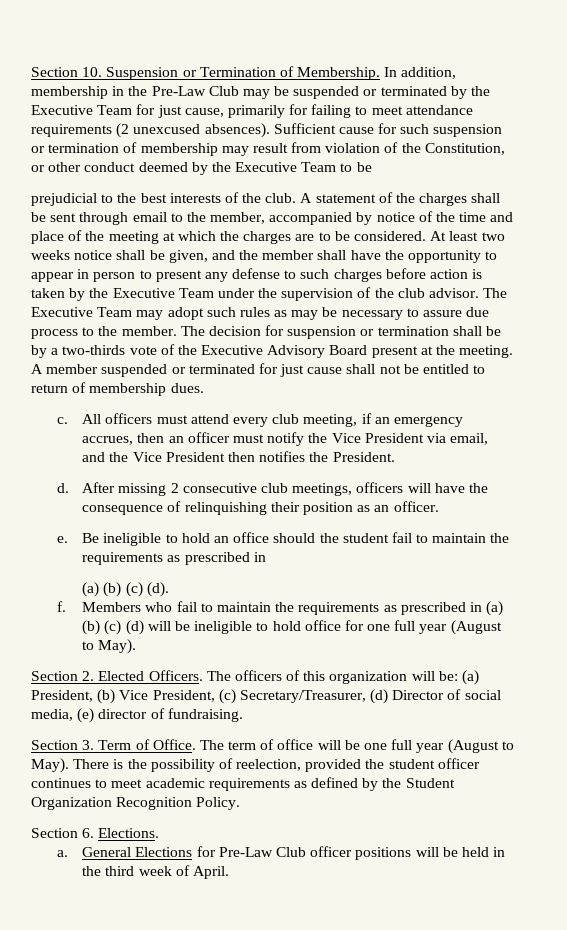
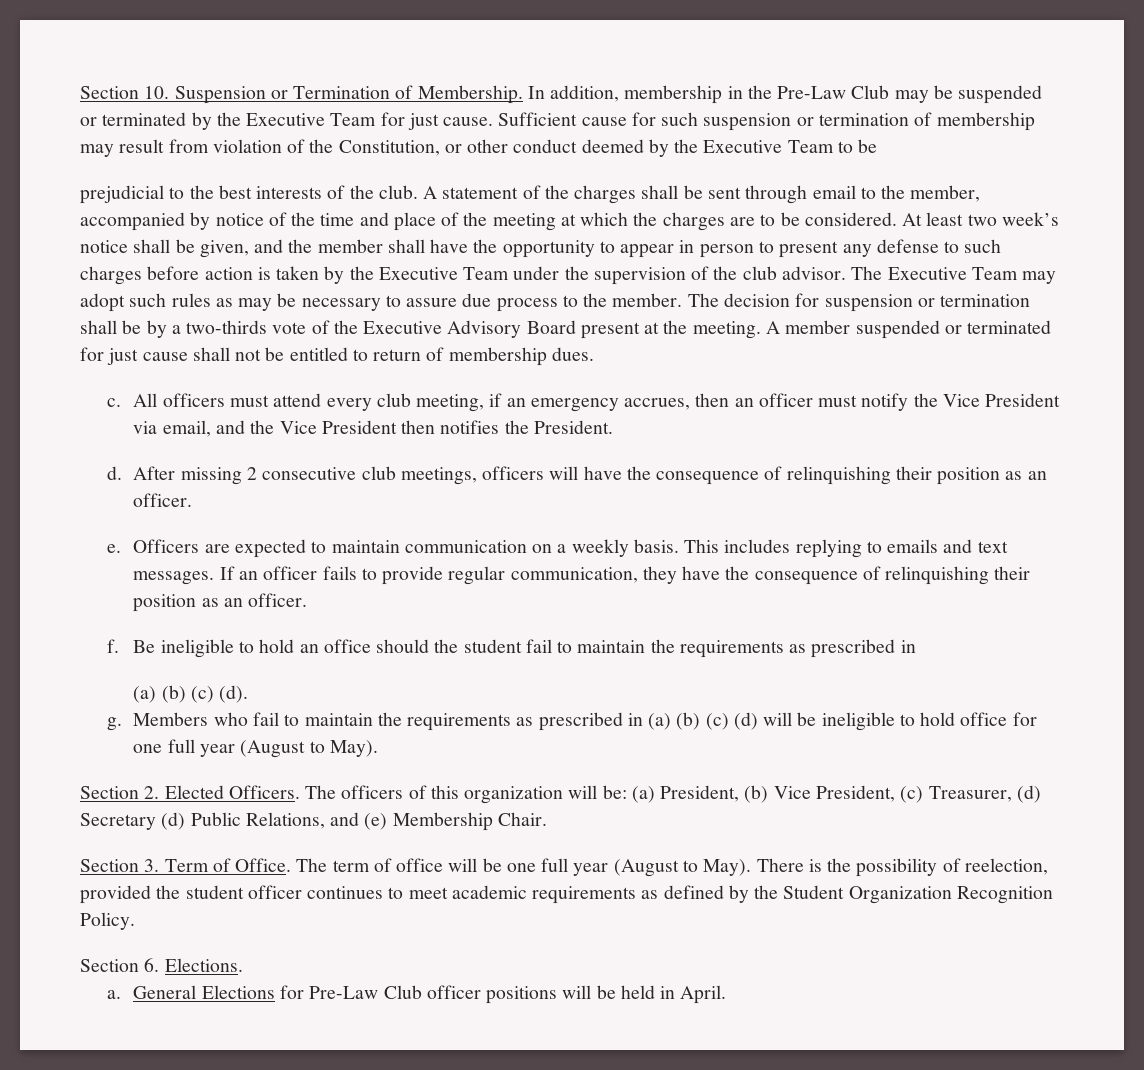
[184,104,473,118] [31,123,270,138] cause, primarily for failing to meet attendance requirements (2 unexcused absences). -> [443,117,494,126] cause.
[31,250,70,260] weeks -> [1001,212,1059,226] week’s
(68, 539) none -> [133,539,1008,558] [133,566,1031,585] [133,593,308,612] [106,639,119,653] Officers are expected to maintain communication on a weekly basis. This includes replying to emails and text messages. If an officer fails to provide regular communication, they have the consequence of relinquishing their position as an officer. // f.
[56,601,66,612] f. -> [106,717,122,731] g.
[239,689,501,704] [31,708,243,723] Secretary/Treasurer, (d) Director of social media, (e) director of fundraising. -> [928,785,1041,803] [80,812,547,831] Treasurer, (d) Secretary (d) Public Relations, and (e) Membership Chair.
[82,865,190,876] the third week of -> (676, 992) none

